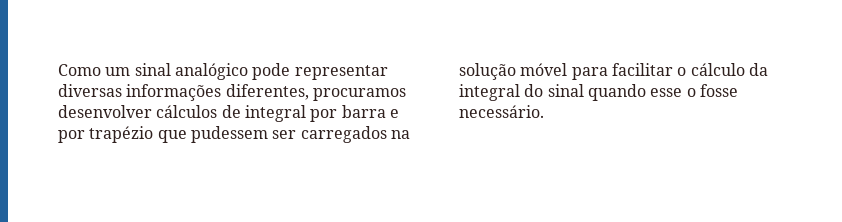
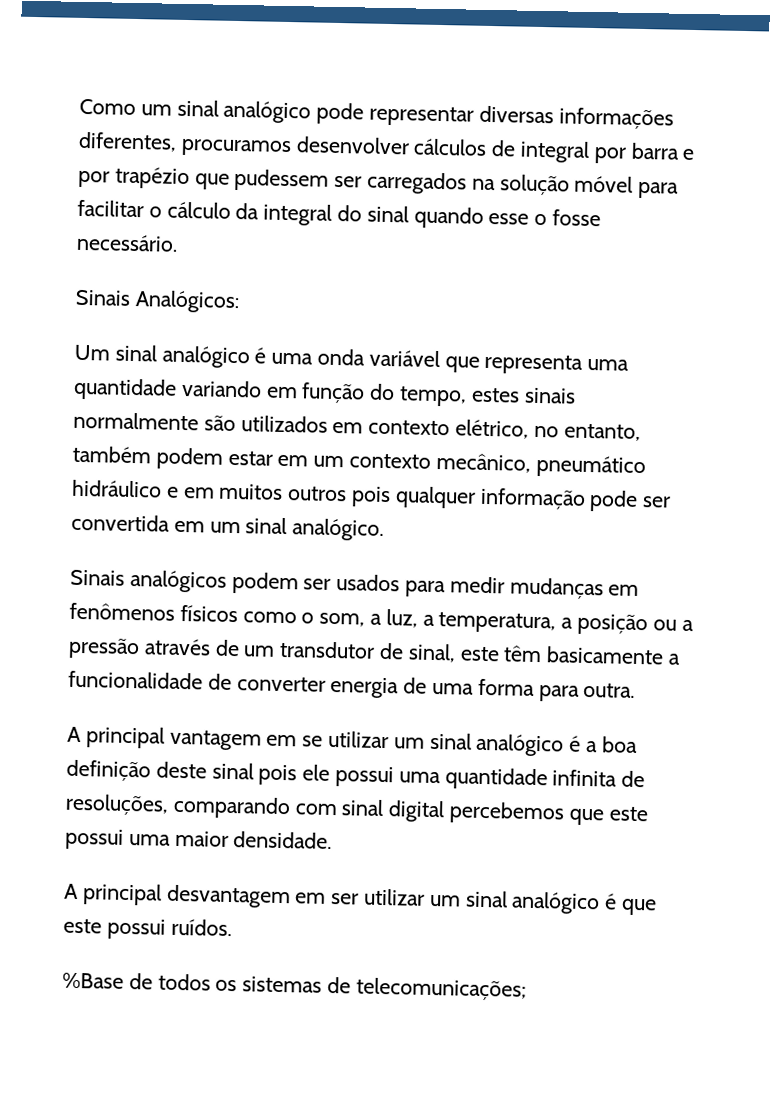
(544, 111) none -> [75,289,240,314] [74,344,630,375] [73,377,576,407] [73,411,641,442] [72,445,646,479] [72,479,672,512] [71,513,385,541] [70,569,640,600] [69,602,694,636] [68,637,682,665] [68,670,636,702] [67,726,638,757] [66,759,646,791] [65,793,648,826] [65,828,333,850] [64,883,658,916] [63,918,232,940] [62,972,527,1001] // Sinais Analógicos: // Um sinal analógico é uma onda variável que representa uma quantidade variando em função do tempo, estes sinais normalmente são utilizados em contexto elétrico, no entanto, também podem estar em um contexto mecânico, pneumático hidráulico e em muitos outros pois qualquer informação pode ser convertida em um sinal analógico. // Sinais analógicos podem ser usados para medir mudanças em fenômenos físicos como o som, a luz, a temperatura, a posição ou a pressão através de um transdutor de sinal, este têm basicamente a funcionalidade de converter energia de uma forma para outra. // A principal vantagem em se utilizar um sinal analógico é a boa definição deste sinal pois ele possui uma quantidade infinita de resoluções, comparando com sinal digital percebemos que este possui uma maior densidade. // A principal desvantagem em ser utilizar um sinal analógico é que este possui ruídos. // %Base de todos os sistemas de telecomunicações;

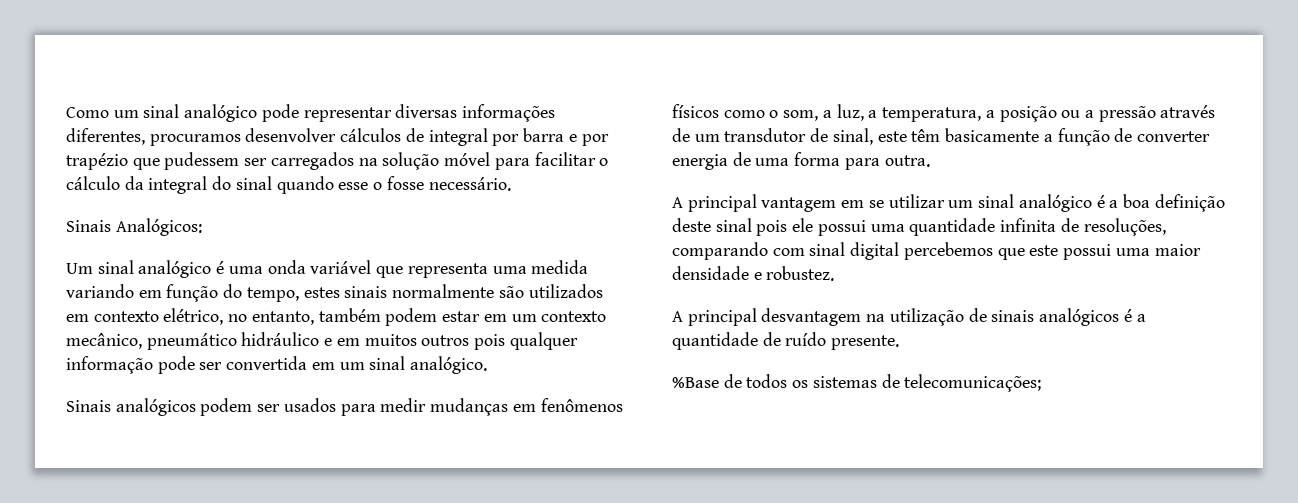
[73,377,177,401] quantidade -> [531,260,589,274] medida
[68,670,203,690] funcionalidade -> [1057,128,1110,146] função
[233,831,333,850] densidade. -> [672,266,835,281] densidade e robustez.
[295,888,658,916] [63,918,232,940] em ser utilizar um sinal analógico é que este possui ruídos. -> [866,308,1146,326] [672,332,900,350] na utilização de sinais analógicos é a quantidade de ruído presente.

